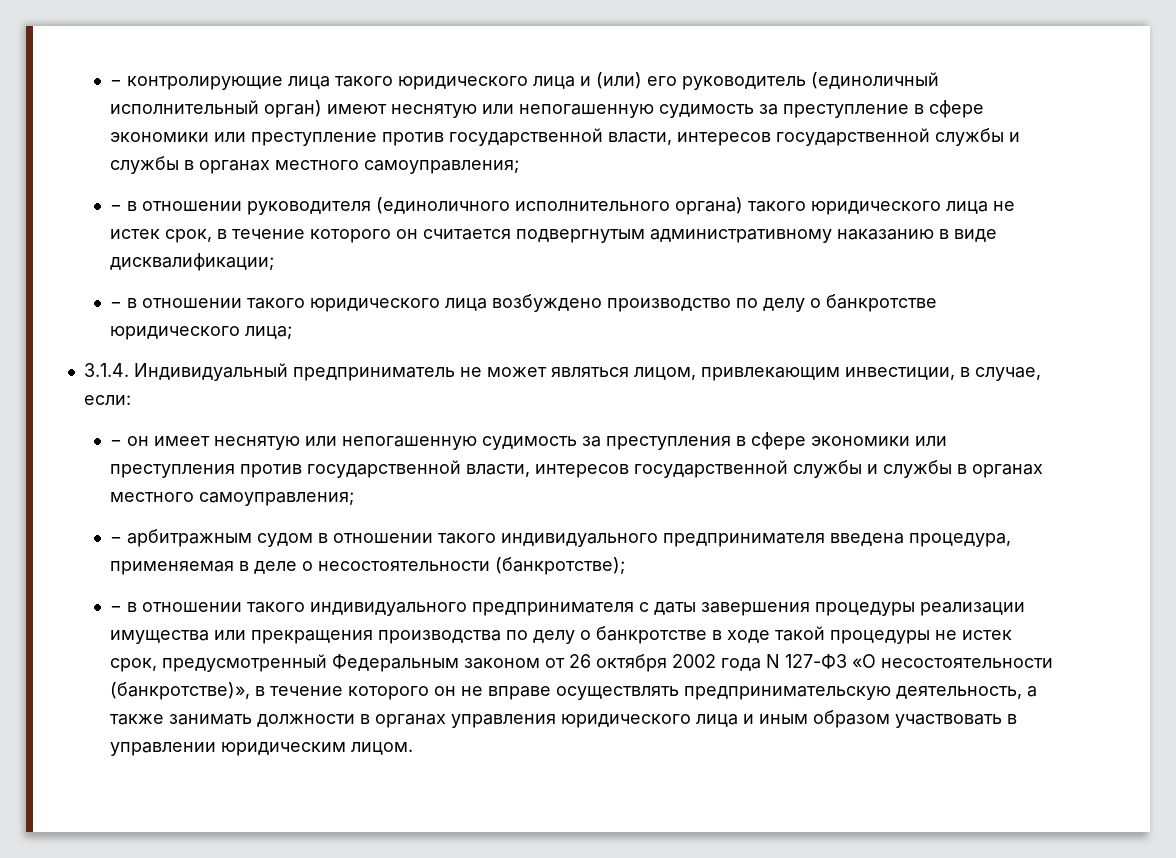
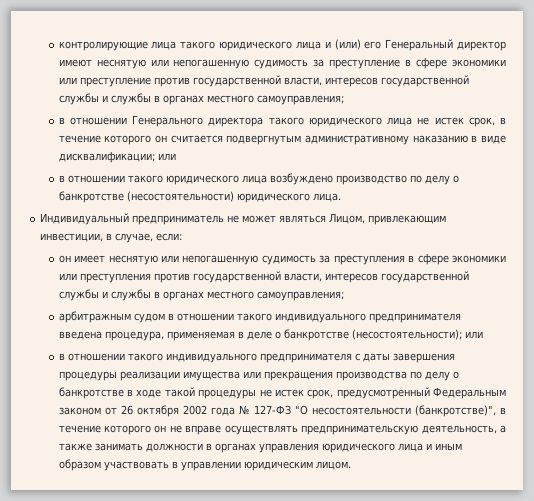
[110,80,123,86] − -> (58, 46) none
[682,72,940,90] [110,100,323,118] руководитель (единоличный исполнительный орган) -> [385,39,506,51] Генеральный директор
[110,197,744,215] − в отношении руководителя (единоличного исполнительного органа) -> [58,115,264,127] в отношении Генерального директора
[110,302,123,308] // − -> [157,153,176,160] или //
[110,326,293,340] [83,363,129,377] юридического лица; // 3.1.4. -> [126,191,341,203] (несостоятельности) юридического лица. //
[633,367,696,380] лицом, -> [329,213,366,224] Лицом,
[110,440,123,446] − -> (183, 237) none
[110,537,123,543] − -> (344, 296) none
[318,557,626,575] [110,606,123,612] несостоятельности (банкротстве); // − -> [283,329,483,341] банкротстве (несостоятельности); или //
[766,654,1054,669] [110,682,251,700] N 127-ФЗ «О несостоятельности (банкротстве)», -> [239,405,496,417] № 127-ФЗ "О несостоятельности (банкротстве)",

